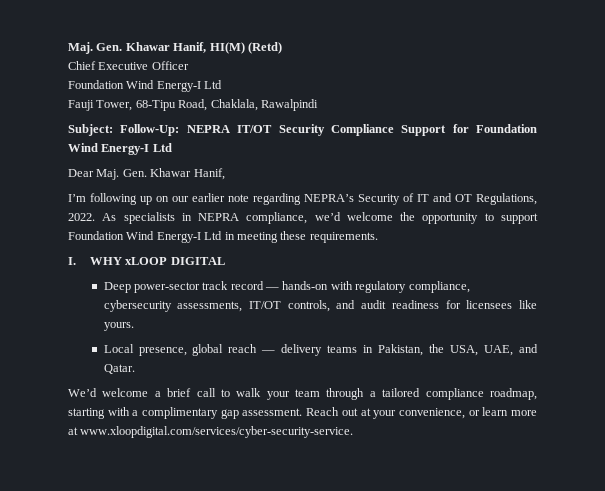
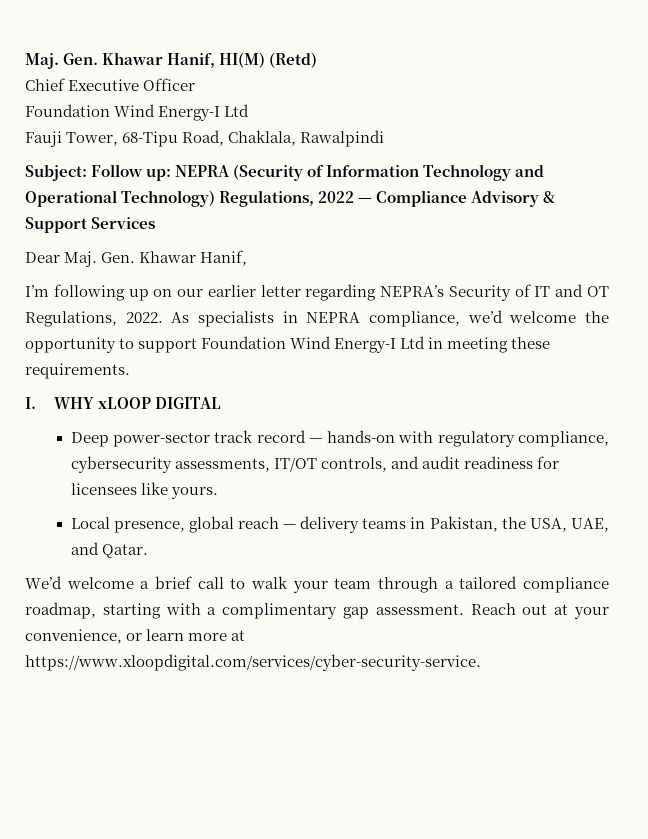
[120,124,537,136] [68,143,172,155] Follow-Up: NEPRA IT/OT Security Compliance Support for Foundation Wind Energy-I Ltd -> [91,164,545,181] [25,190,556,207] [25,217,156,233] Follow up: NEPRA (Security of Information Technology and Operational Technology) Regulations, 2022 — Compliance Advisory & Support Services
[228,194,249,202] note -> [260,285,301,297] letter
[80,426,354,438] www.xloopdigital.com/services/cyber-security-service. -> [25,654,481,671] https://www.xloopdigital.com/services/cyber-security-service.

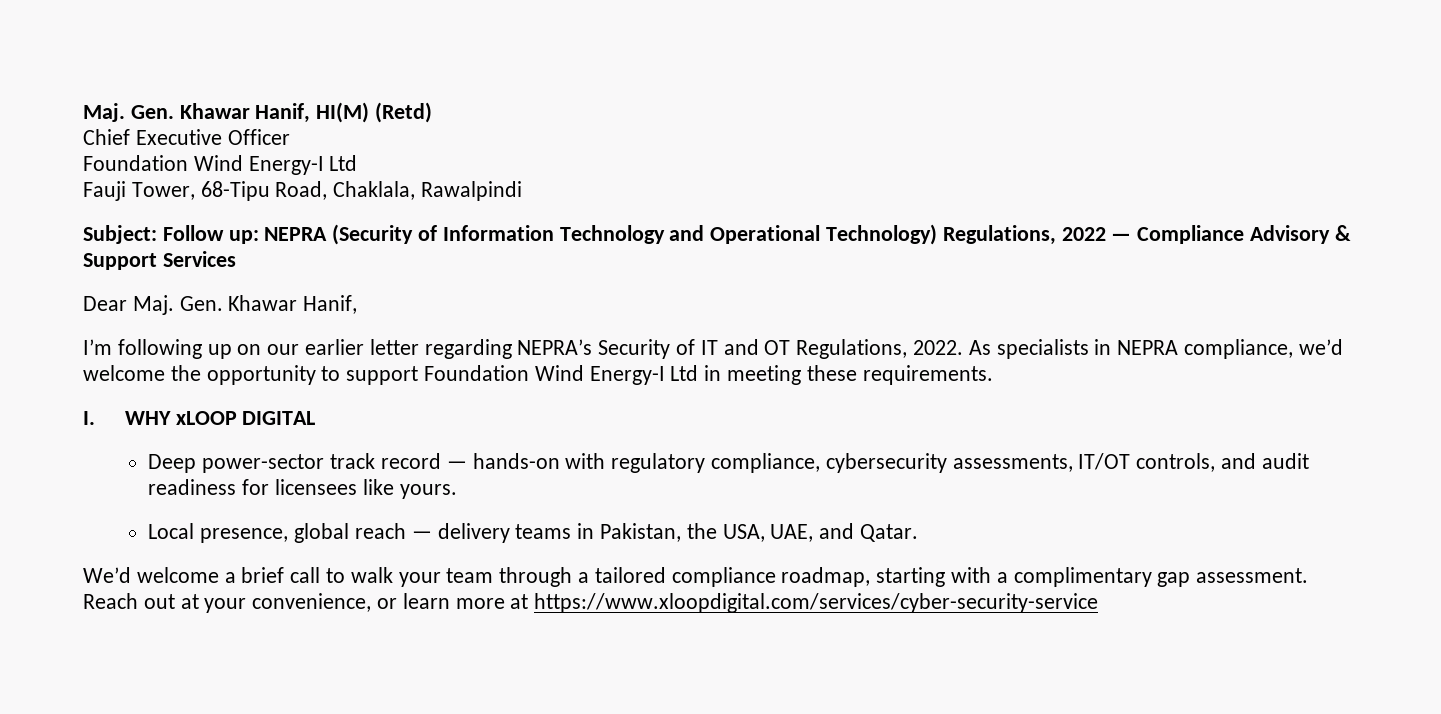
[25,654,481,671] https://www.xloopdigital.com/services/cyber-security-service. -> [534,593,1099,613] https://www.xloopdigital.com/services/cyber-security-service

